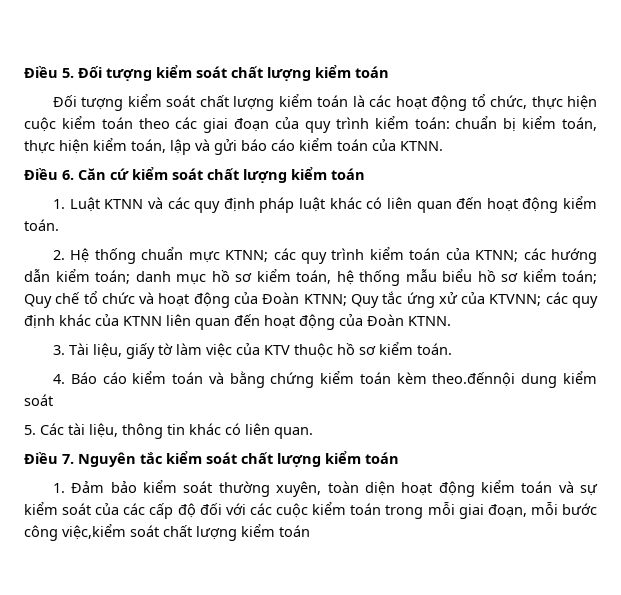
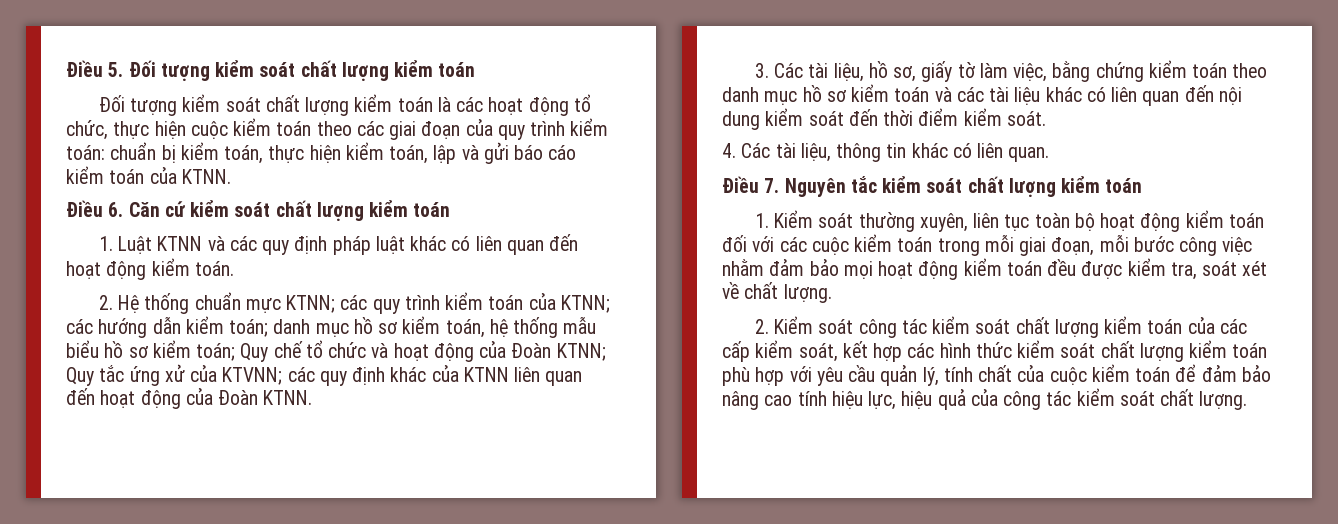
[69,342,453,359] [53,371,597,388] [24,394,53,406] [24,425,36,435] Tài liệu, giấy tờ làm việc của KTV thuộc hồ sơ kiểm toán. // 4. Báo cáo kiểm toán và bằng chứng kiểm toán kèm theo.đếnnội dung kiểm soát // 5. -> [774,60,1268,82] [722,84,1242,106] [722,108,1046,130] [722,143,736,158] Các tài liệu, hồ sơ, giấy tờ làm việc, bằng chứng kiểm toán theo danh mục hồ sơ kiểm toán và các tài liệu khác có liên quan đến nội dung kiểm soát đến thời điểm kiểm soát. // 4.
[71,480,598,497] [24,502,196,519] Đảm bảo kiểm soát thường xuyên, toàn diện hoạt động kiểm toán và sự kiểm soát của các cấp độ -> [774,210,1264,232] Kiểm soát thường xuyên, liên tục toàn bộ hoạt động kiểm toán
[62,524,310,541] việc,kiểm soát chất lượng kiểm toán -> [1222,237,1253,255] [722,258,1268,280] [722,282,832,303] [754,316,1247,338] [722,340,1268,362] [722,364,1271,386] [722,388,1248,410] việc nhằm đảm bảo mọi hoạt động kiểm toán đều được kiểm tra, soát xét về chất lượng. // 2. Kiểm soát công tác kiểm soát chất lượng kiểm toán của các cấp kiểm soát, kết hợp các hình thức kiểm soát chất lượng kiểm toán phù hợp với yêu cầu quản lý, tính chất của cuộc kiểm toán để đảm bảo nâng cao tính hiệu lực, hiệu quả của công tác kiểm soát chất lượng.

